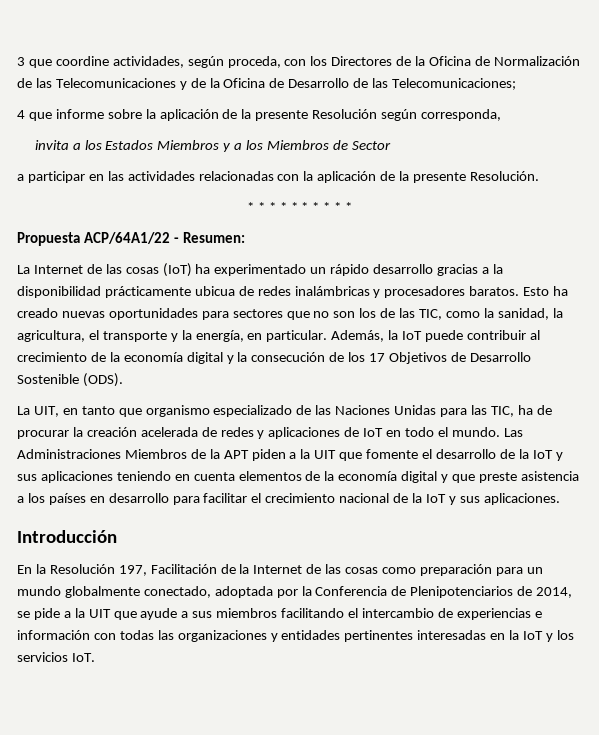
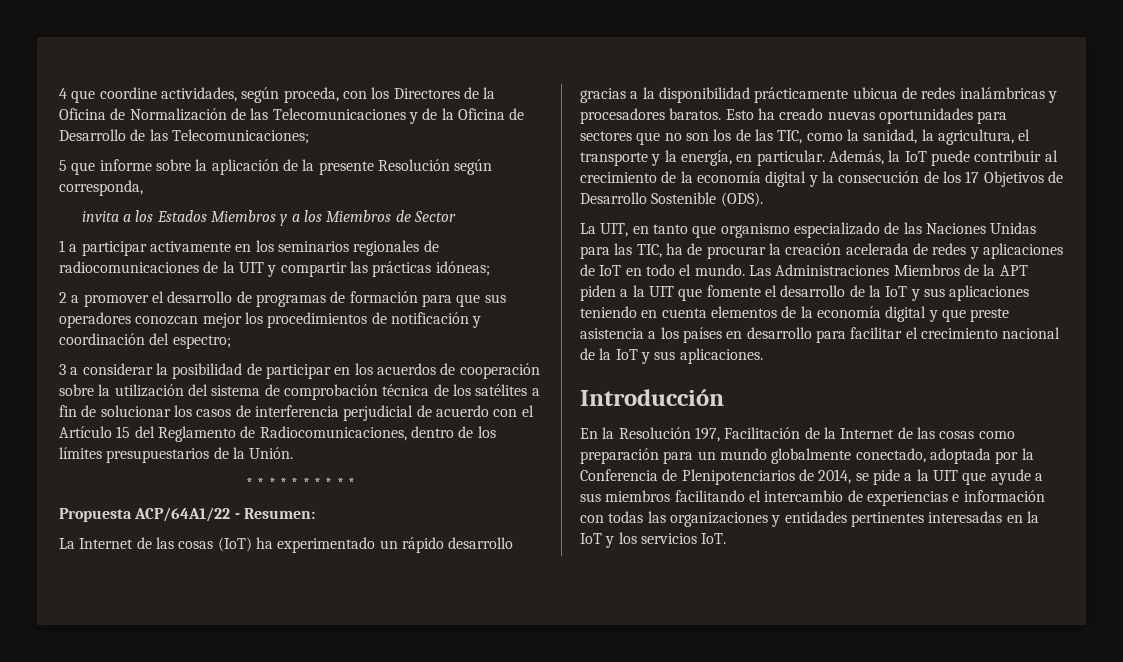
[17,57,25,66] 3 -> [59,88,67,99] 4
[17,110,25,119] 4 -> [59,160,67,171] 5
(391, 145) none -> [59,240,65,252] 1
[88,171,539,183] en las actividades relacionadas con la aplicación de la presente Resolución. -> [149,240,439,256] [59,261,490,277] [59,291,506,307] [59,312,482,328] [59,333,231,349] [59,363,540,379] [59,384,540,400] [59,405,534,421] [59,426,496,442] [59,447,294,463] activamente en los seminarios regionales de radiocomunicaciones de la UIT y compartir las prácticas idóneas; // 2 a promover el desarrollo de programas de formación para que sus operadores conozcan mejor los procedimientos de notificación y coordinación del espectro; // 3 a considerar la posibilidad de participar en los acuerdos de cooperación sobre la utilización del sistema de comprobación técnica de los satélites a fin de solucionar los casos de interferencia perjudicial de acuerdo con el Artículo 15 del Reglamento de Radiocomunicaciones, dentro de los límites presupuestarios de la Unión.

